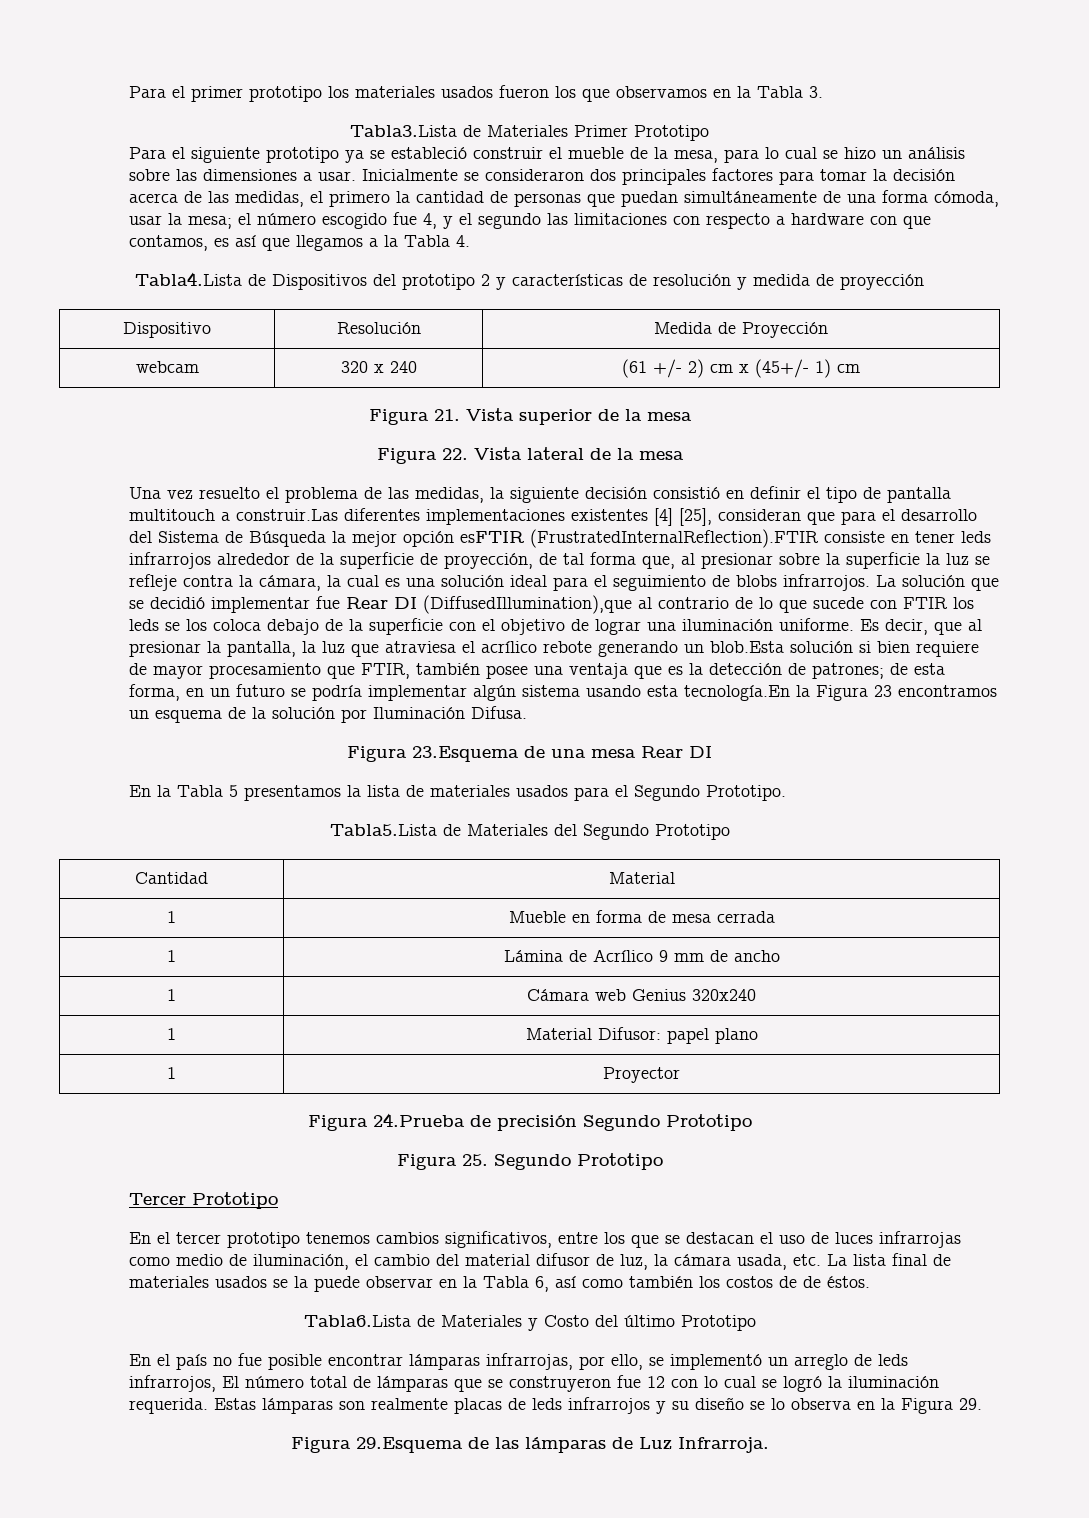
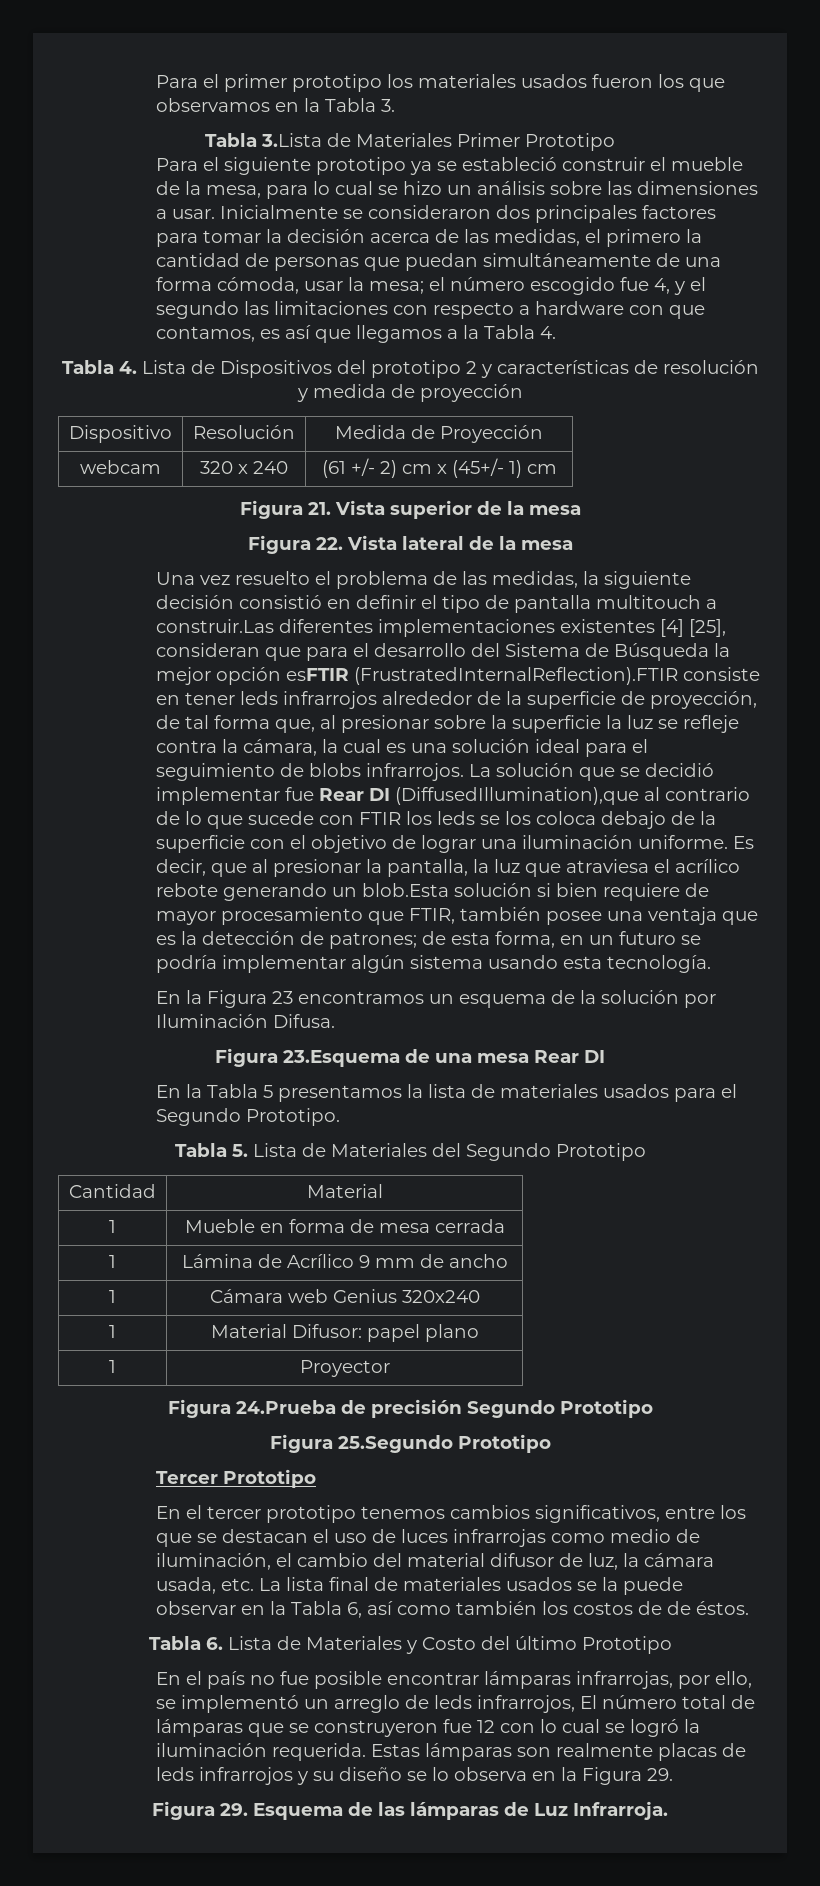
[350,125,457,137] Tabla3.Lista -> [205,133,322,147] Tabla 3.Lista
[135,272,242,286] Tabla4.Lista -> [61,360,186,374] Tabla 4. Lista
[683,685,790,701] tecnología.En -> [607,955,712,973] [156,991,182,1004] tecnología. // En
[329,824,437,836] Tabla5.Lista -> [174,1143,297,1157] Tabla 5. Lista
[461,1154,571,1170] 25. Segundo -> [337,1435,453,1453] 25.Segundo
[303,1315,411,1327] Tabla6.Lista -> [148,1636,272,1650] Tabla 6. Lista
[355,1437,463,1453] 29.Esquema -> [220,1803,343,1820] 29. Esquema

